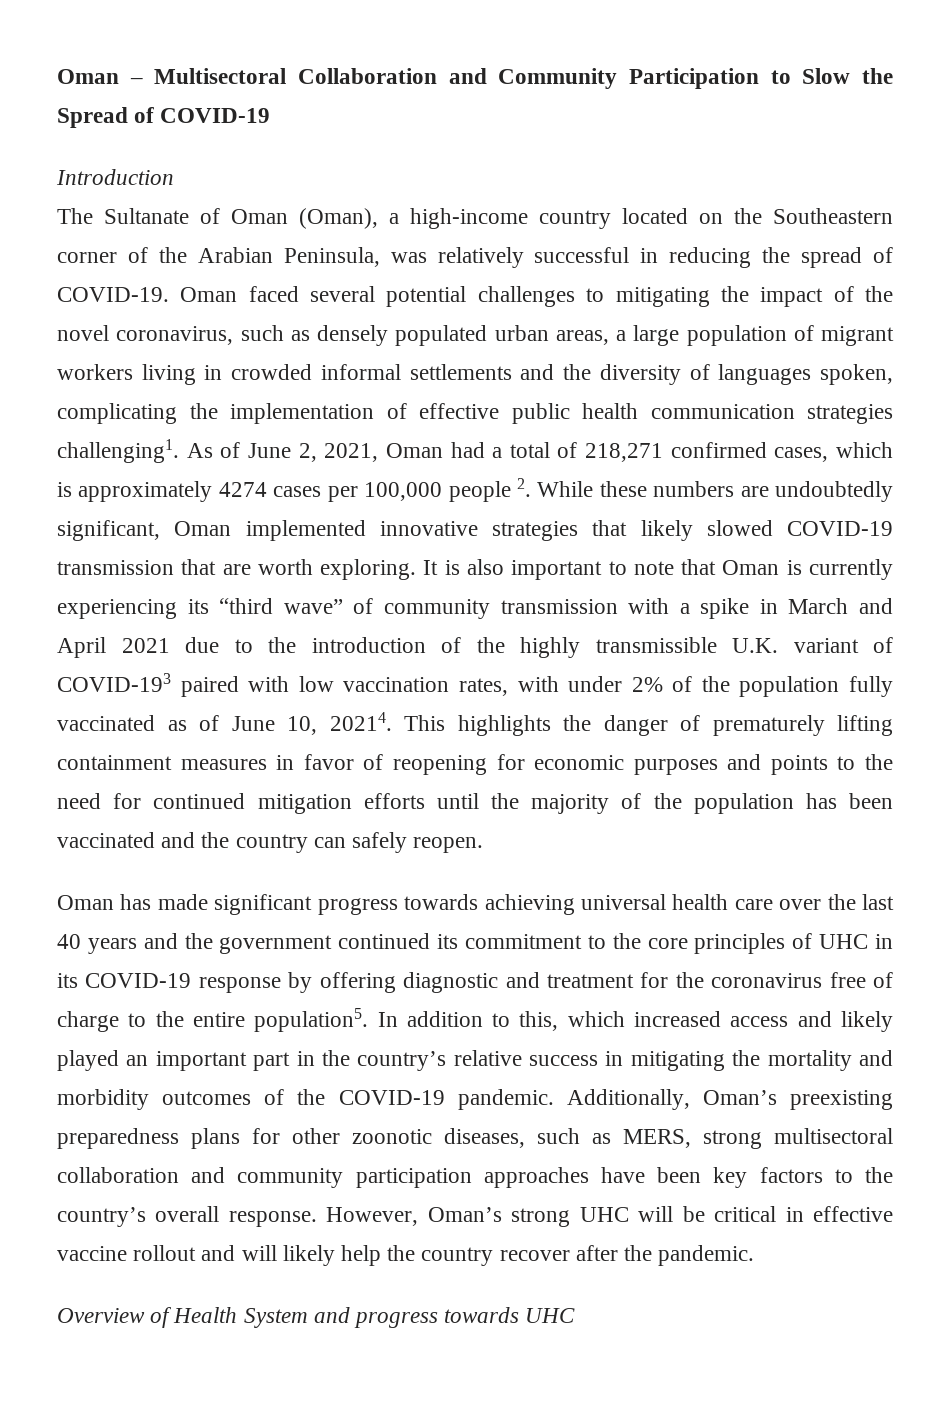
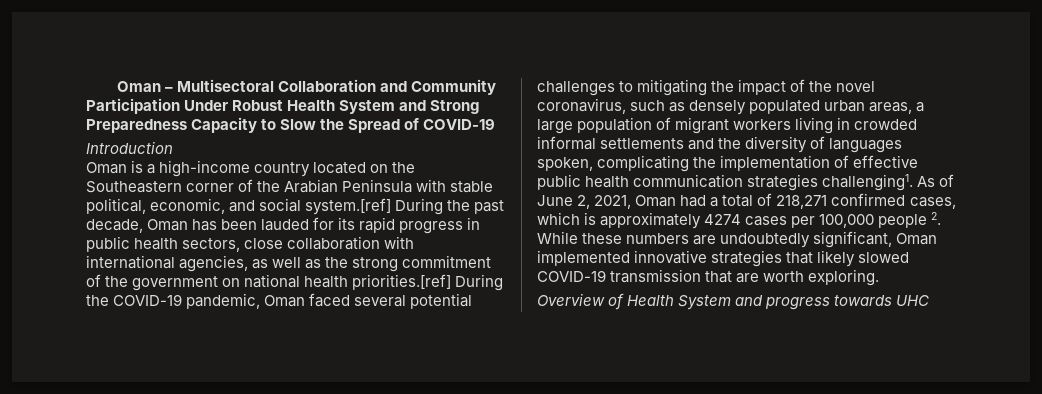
(759, 78) none -> [184,100,480,114] [86,117,258,133] Under Robust Health System and Strong Preparedness Capacity
[57,208,378,229] The Sultanate of Oman (Oman), -> [86,160,144,174] Oman is
[283,247,893,268] [57,287,169,302] Peninsula, was relatively successful in reducing the spread of COVID-19. -> [342,179,494,193] [86,198,505,215] [86,217,481,234] [86,236,415,252] [86,255,492,272] [86,274,504,291] [86,293,261,309] Peninsula with stable political, economic, and social system.[ref] During the past decade, Oman has been lauded for its rapid progress in public health sectors, close collaboration with international agencies, as well as the strong commitment of the government on national health priorities.[ref] During the COVID-19 pandemic,
[423,559,894,580] [57,598,894,619] [57,637,893,658] [57,673,894,697] [57,712,893,736] [57,754,894,775] [57,793,893,814] [57,832,484,853] [57,894,894,915] [57,933,894,954] [57,972,893,993] [57,1008,893,1032] [57,1050,893,1071] [57,1089,893,1110] [57,1128,893,1149] [57,1167,894,1188] [57,1206,894,1227] [57,1245,755,1266] It is also important to note that Oman is currently experiencing its “third wave” of community transmission with a spike in March and April 2021 due to the introduction of the highly transmissible U.K. variant of COVID-193 paired with low vaccination rates, with under 2% of the population fully vaccinated as of June 10, 20214. This highlights the danger of prematurely lifting containment measures in favor of reopening for economic purposes and points to the need for continued mitigation efforts until the majority of the population has been vaccinated and the country can safely reopen. // Oman has made significant progress towards achieving universal health care over the last 40 years and the government continued its commitment to the core principles of UHC in its COVID-19 response by offering diagnostic and treatment for the coronavirus free of charge to the entire population5. In addition to this, which increased access and likely played an important part in the country’s relative success in mitigating the mortality and morbidity outcomes of the COVID-19 pandemic. Additionally, Oman’s preexisting preparedness plans for other zoonotic diseases, such as MERS, strong multisectoral collaboration and community participation approaches have been key factors to the country’s overall response. However, Oman’s strong UHC will be critical in effective vaccine rollout and will likely help the country recover after the pandemic. -> (880, 277) none

